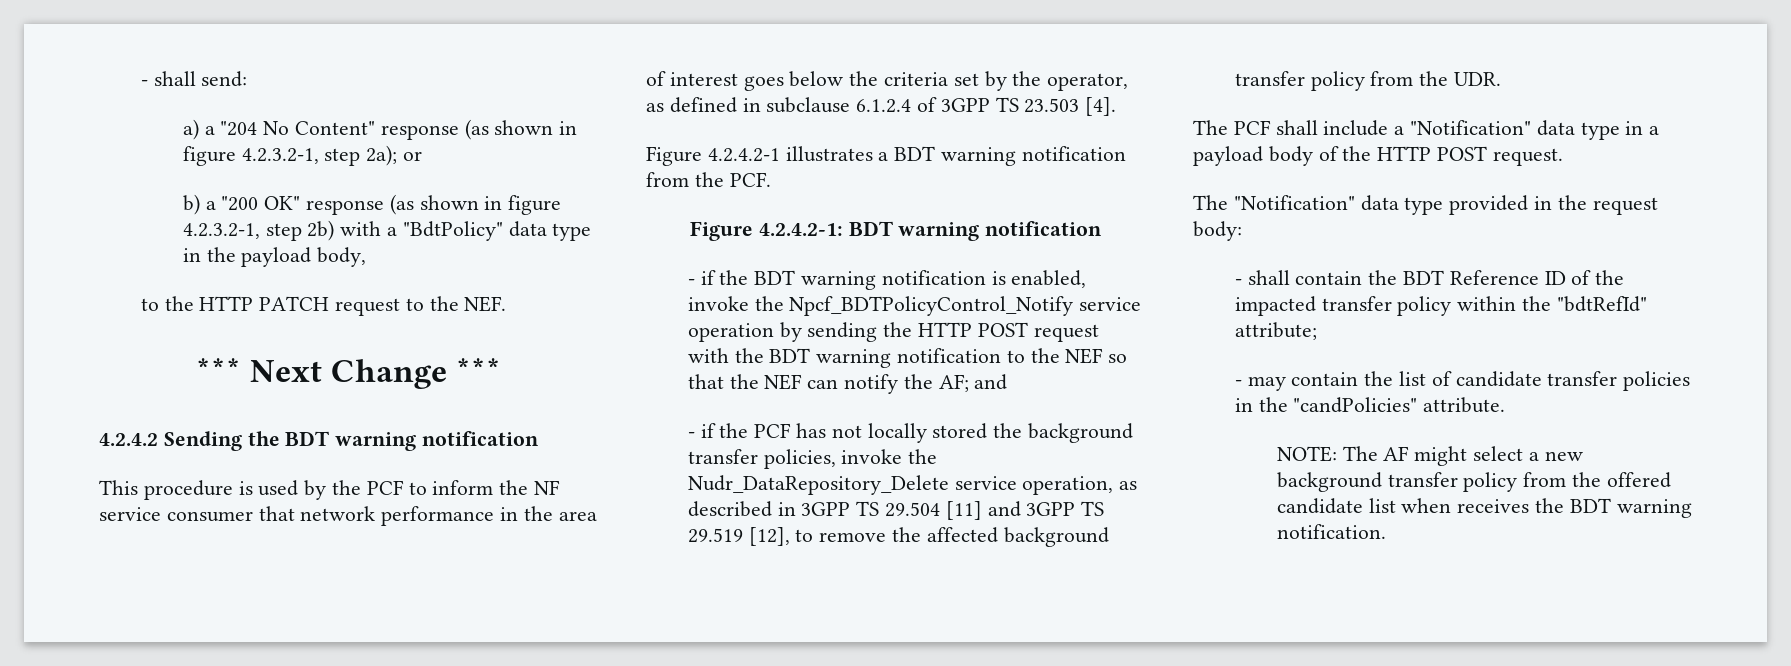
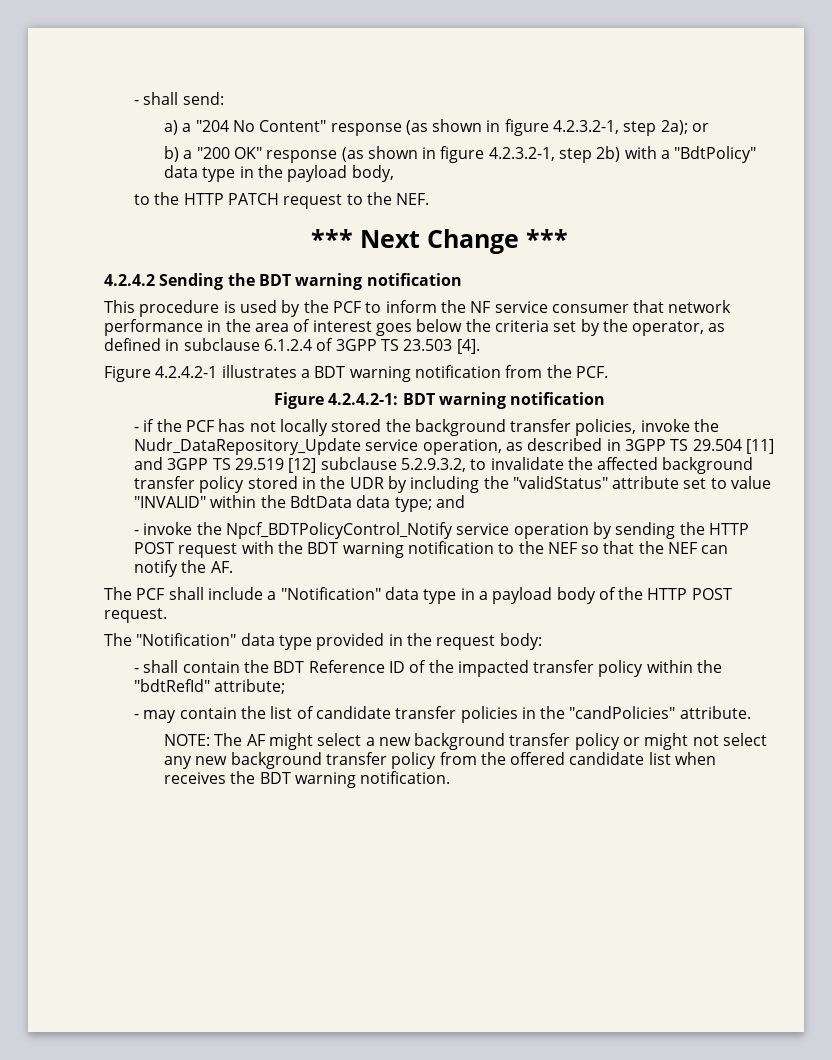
[754,270,1087,290] BDT warning notification is enabled, -> [185,419,720,436] [133,438,774,455] [133,457,754,474] [133,476,772,493] [133,495,465,512] [133,530,139,535] PCF has not locally stored the background transfer policies, invoke the Nudr_DataRepository_Update service operation, as described in 3GPP TS 29.504 [11] and 3GPP TS 29.519 [12] subclause 5.2.9.3.2, to invalidate the affected background transfer policy stored in the UDR by including the "validStatus" attribute set to value "INVALID" within the BdtData data type; and // -
[938,374,1008,392] [687,423,1134,443] [687,449,938,469] [687,475,1138,495] [687,501,1105,520] [687,527,1109,547] [1234,71,1502,91] AF; and // - if the PCF has not locally stored the background transfer policies, invoke the Nudr_DataRepository_Delete service operation, as described in 3GPP TS 29.504 [11] and 3GPP TS 29.519 [12], to remove the affected background transfer policy from the UDR. -> [210,561,233,573] AF.
(1518, 482) none -> [623,733,768,750] [163,752,437,769] or might not select any new background transfer policy

